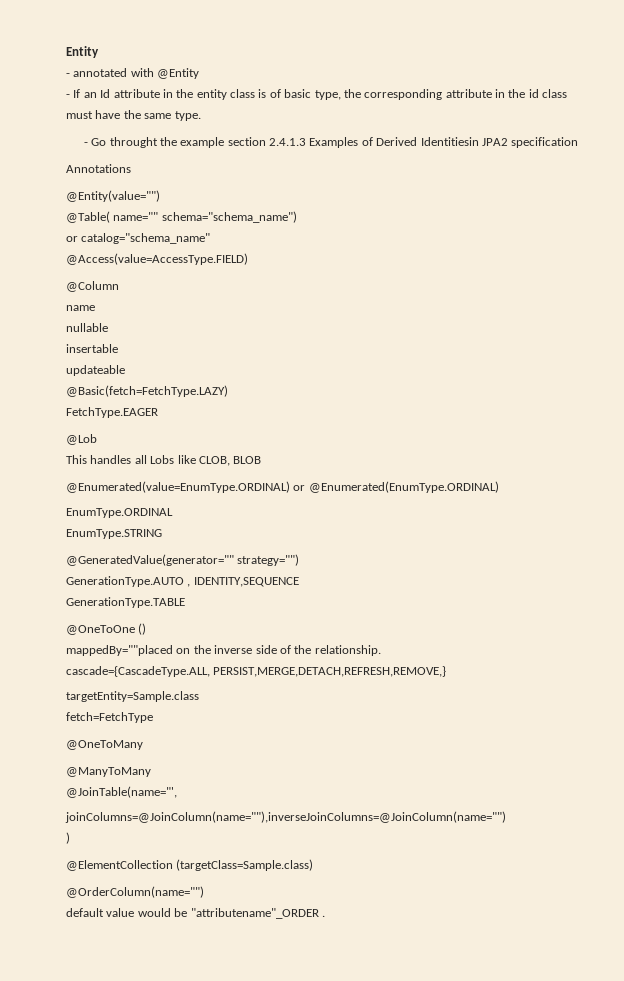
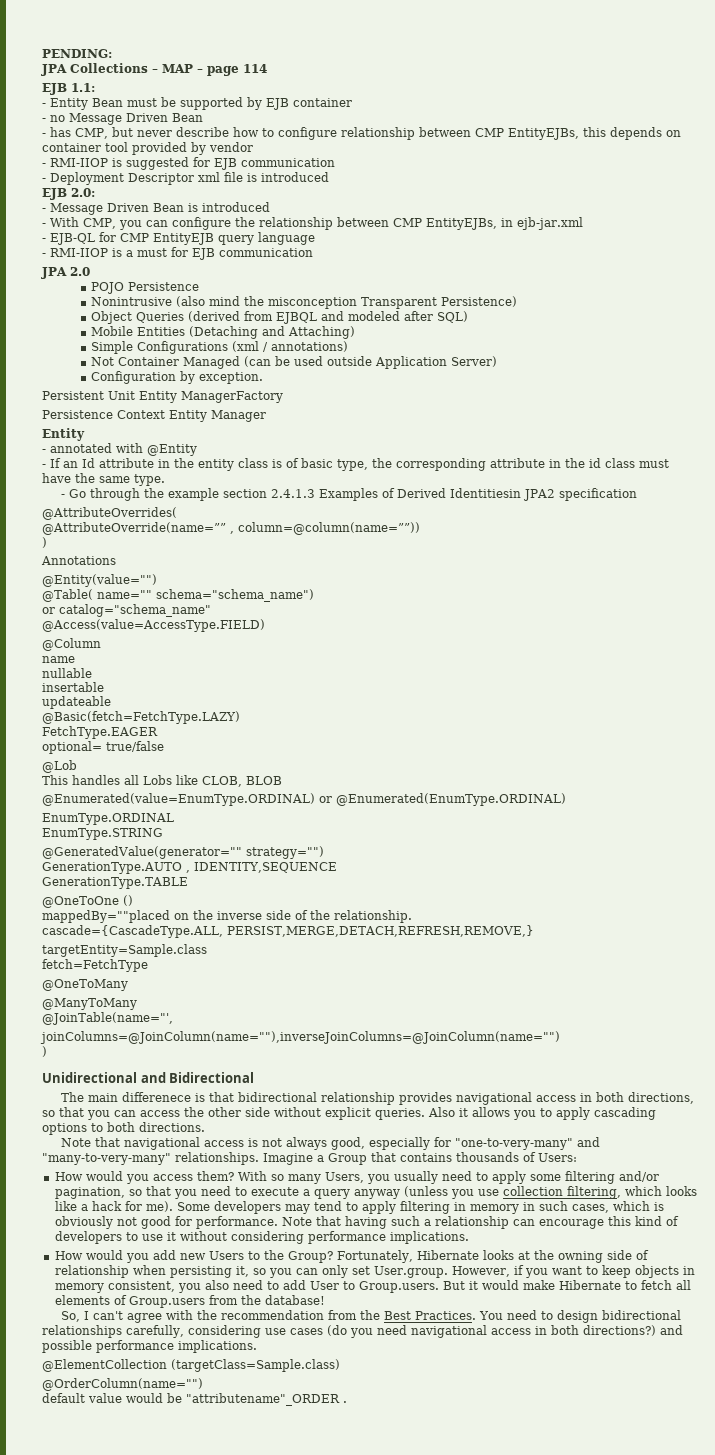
(66, 52) none -> [42,49,112,58] [41,63,267,76] [42,83,95,95] [42,97,352,110] [42,113,203,125] [42,127,681,140] [42,142,253,155] [42,157,335,170] [42,172,329,185] [42,188,95,200] [42,202,270,215] [42,217,583,230] [42,232,315,245] [42,247,313,260] [41,267,90,279] [91,282,200,294] [91,296,518,309] [91,311,469,324] [91,326,356,339] [91,341,349,354] [91,356,498,369] [91,371,264,384] [42,391,283,403] [42,410,266,422] PENDING: // JPA Collections – MAP – page 114 // EJB 1.1: // - Entity Bean must be supported by EJB container // - no Message Driven Bean // - has CMP, but never describe how to configure relationship between CMP EntityEJBs, this depends on container tool provided by vendor // - RMI-IIOP is suggested for EJB communication // - Deployment Descriptor xml file is introduced // EJB 2.0: // - Message Driven Bean is introduced // - With CMP, you can configure the relationship between CMP EntityEJBs, in ejb-jar.xml // - EJB-QL for CMP EntityEJB query language // - RMI-IIOP is a must for EJB communication // JPA 2.0 // POJO Persistence // Nonintrusive (also mind the misconception Transparent Persistence) // Object Queries (derived from EJBQL and modeled after SQL) // Mobile Entities (Detaching and Attaching) // Simple Configurations (xml / annotations) // Not Container Managed (can be used outside Application Server) // Configuration by exception. // Persistent Unit Entity ManagerFactory // Persistence Context Entity Manager //
[109,137,158,148] throught -> [90,488,141,501] through
(579, 142) none -> [42,507,177,520] [42,522,420,535] [42,537,47,548] // @AttributeOverrides( // @AttributeOverride(name=”” , column=@column(name=””)) // )
(158, 412) none -> [42,741,164,754] // optional= true/false
(70, 838) none -> [42,1072,255,1083] [61,1092,695,1105] [42,1107,656,1120] [42,1122,205,1135] [61,1137,601,1150] [42,1152,577,1165] [54,1171,659,1184] [54,1186,697,1199] [54,1201,664,1214] [54,1216,679,1229] [54,1231,469,1244] [54,1250,649,1263] [54,1265,695,1278] [54,1280,691,1293] [54,1295,325,1308] [61,1310,682,1323] [42,1325,683,1338] [42,1340,257,1353] // Unidirectional and Bidirectional // The main differenece is that bidirectional relationship provides navigational access in both directions, so that you can access the other side without explicit queries. Also it allows you to apply cascading options to both directions. // Note that navigational access is not always good, especially for "one-to-very-many" and "many-to-very-many" relationships. Imagine a Group that contains thousands of Users: // How would you access them? With so many Users, you usually need to apply some filtering and/or pagination, so that you need to execute a query anyway (unless you use collection filtering, which looks like a hack for me). Some developers may tend to apply filtering in memory in such cases, which is obviously not good for performance. Note that having such a relationship can encourage this kind of developers to use it without considering performance implications. // How would you add new Users to the Group? Fortunately, Hibernate looks at the owning side of relationship when persisting it, so you can only set User.group. However, if you want to keep objects in memory consistent, you also need to add User to Group.users. But it would make Hibernate to fetch all elements of Group.users from the database! // So, I can't agree with the recommendation from the Best Practices. You need to design bidirectional relationships carefully, considering use cases (do you need navigational access in both directions?) and possible performance implications.

